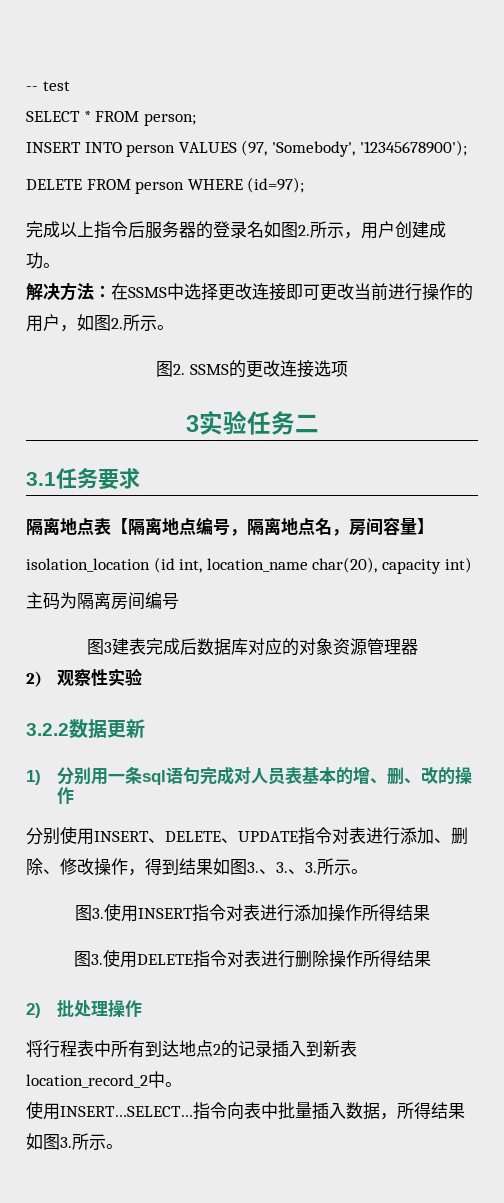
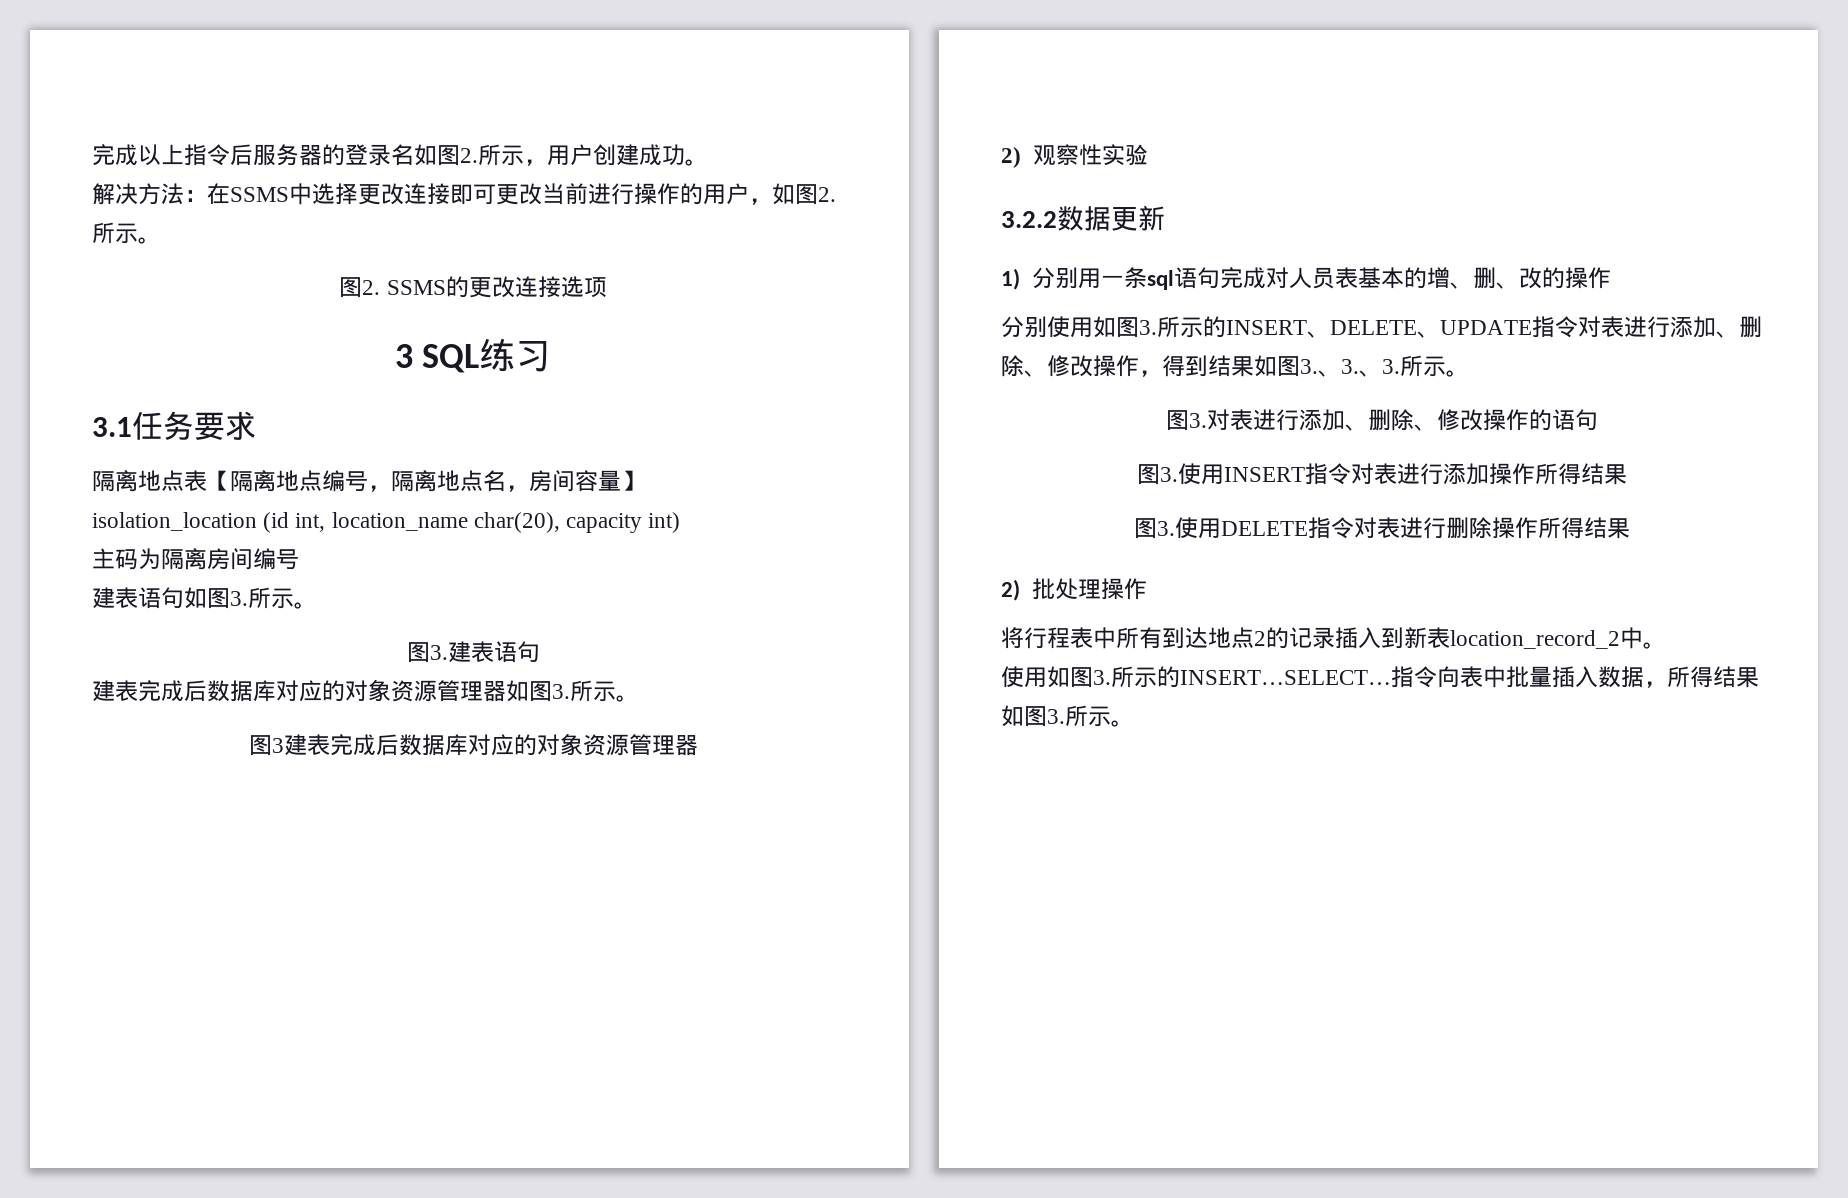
[26,81,70,91] [26,111,196,126] [26,140,467,157] [26,177,305,194] -- test // SELECT * FROM person; // INSERT INTO person VALUES (97, 'Somebody', '12345678900'); // DELETE FROM person WHERE (id=97); // -> (92, 155) none
[198,410,319,435] 实验任务二 -> [422,338,552,373] SQL练习
(179, 601) none -> [92,587,317,609] [406,641,540,663] [92,679,639,702] // 建表语句如图3.所示。 // 图3.建表语句 // 建表完成后数据库对应的对象资源管理器如图3.所示。
(94, 836) none -> [1093,316,1226,338] 如图3.所示的
(368, 871) none -> [1166,409,1598,431] // 图3.对表进行添加、删除、修改操作的语句
(60, 1111) none -> [1047,666,1180,688] 如图3.所示的

